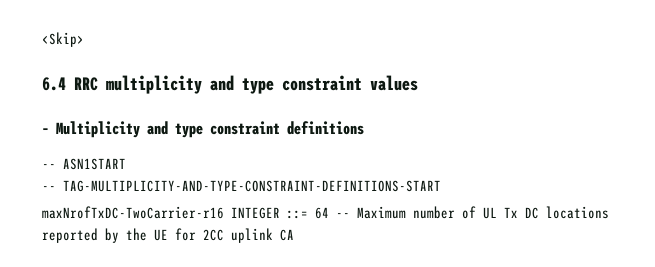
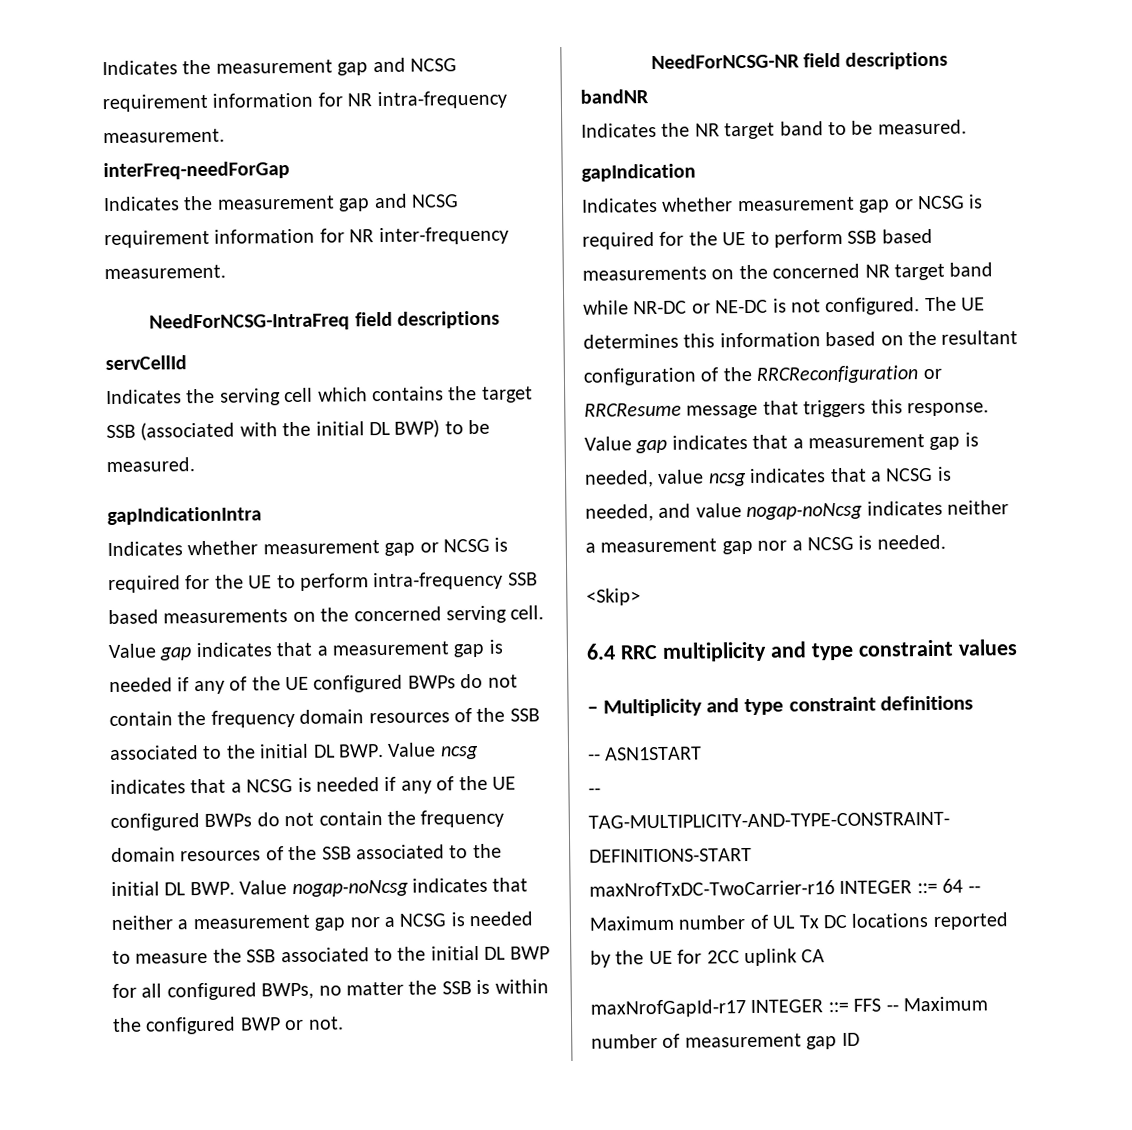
(42, 39) none -> [102,57,457,76] [102,90,507,113] [103,128,225,144] [103,161,290,181] [103,193,459,212] [104,226,509,249] [104,264,226,280] [149,310,500,332] [105,355,187,371] [106,385,533,406] [106,419,491,441] [106,457,195,473] [107,506,262,526] [107,537,509,557] [108,571,538,594] [108,605,545,625] [108,639,503,661] [109,673,518,695] [109,707,540,728] [109,742,479,761] [110,775,516,795] [110,809,505,832] [111,843,502,863] [111,877,529,898] [111,911,534,931] [112,945,550,965] [112,979,549,1001] [112,1016,344,1035] [650,51,949,70] [580,89,649,104] [581,119,967,140] [581,163,696,182] [581,194,984,213] [582,228,933,250] [582,262,994,281] [583,296,986,316] [583,330,1019,349] [583,365,942,386] [584,399,989,419] [584,432,979,454] [584,466,952,488] [585,500,1009,522] [585,534,946,555] Indicates the measurement gap and NCSG requirement information for NR intra-frequency measurement. // interFreq-needForGap // Indicates the measurement gap and NCSG requirement information for NR inter-frequency measurement. // NeedForNCSG-IntraFreq field descriptions // servCellId // Indicates the serving cell which contains the target SSB (associated with the initial DL BWP) to be measured. // gapIndicationIntra // Indicates whether measurement gap or NCSG is required for the UE to perform intra-frequency SSB based measurements on the concerned serving cell. Value gap indicates that a measurement gap is needed if any of the UE configured BWPs do not contain the frequency domain resources of the SSB associated to the initial DL BWP. Value ncsg indicates that a NCSG is needed if any of the UE configured BWPs do not contain the frequency domain resources of the SSB associated to the initial DL BWP. Value nogap-noNcsg indicates that neither a measurement gap nor a NCSG is needed to measure the SSB associated to the initial DL BWP for all configured BWPs, no matter the SSB is within the configured BWP or not. // NeedForNCSG-NR field descriptions // bandNR // Indicates the NR target band to be measured. // gapIndication // Indicates whether measurement gap or NCSG is required for the UE to perform SSB based measurements on the concerned NR target band while NR-DC or NE-DC is not configured. The UE determines this information based on the resultant configuration of the RRCReconfiguration or RRCResume message that triggers this response. Value gap indicates that a measurement gap is needed, value ncsg indicates that a NCSG is needed, and value nogap-noNcsg indicates neither a measurement gap nor a NCSG is needed. //
(294, 235) none -> [590,996,988,1018] [591,1032,860,1050] // maxNrofGapId-r17 INTEGER ::= FFS -- Maximum number of measurement gap ID

